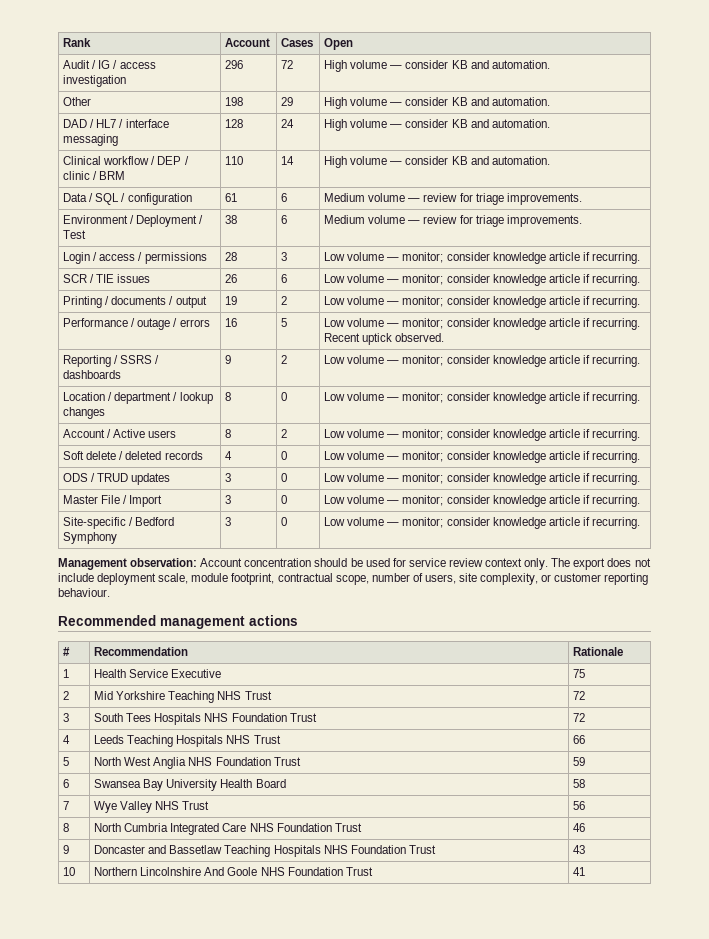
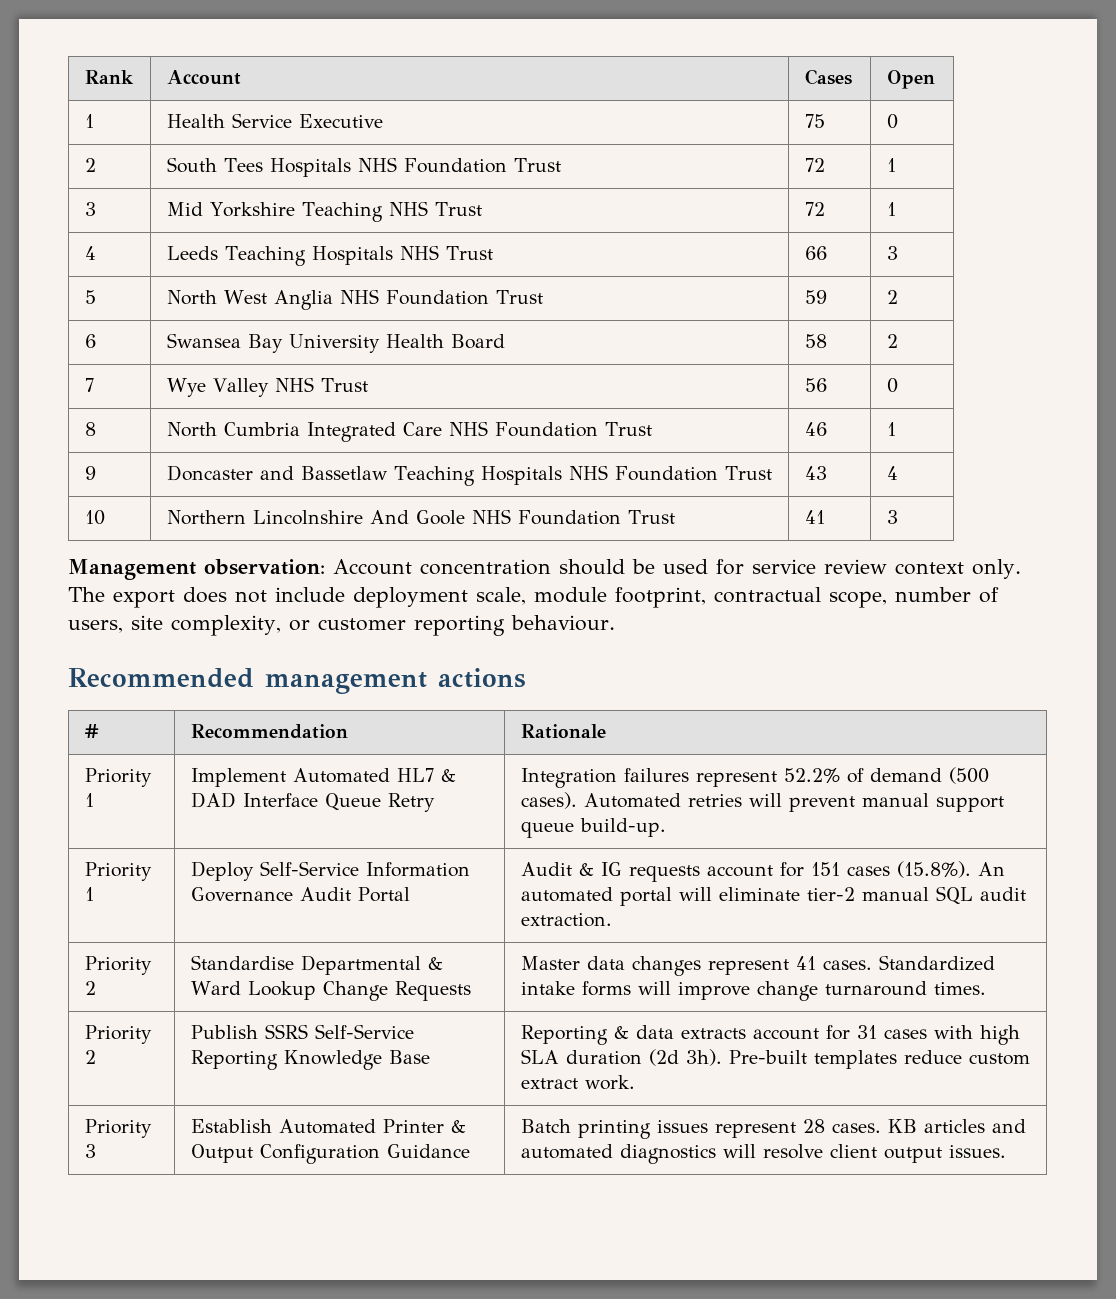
[63,60,156,69] [63,75,127,87] [225,60,244,69] [281,60,294,69] [324,60,550,72] [63,97,92,106] [225,97,244,106] [281,97,294,106] [324,97,550,109] [63,119,169,128] [63,134,119,146] [225,119,244,128] [281,119,295,128] [324,119,550,131] [63,156,189,165] [63,171,126,180] [225,156,244,165] [281,156,295,165] [324,156,550,168] [63,193,192,205] [225,193,238,202] [281,193,288,202] [324,193,582,205] [63,215,204,227] [63,230,87,239] [225,215,238,224] [281,215,288,224] [324,215,582,227] [63,252,207,264] [225,252,238,261] [281,252,288,261] [324,252,640,264] [63,274,151,283] [225,274,238,283] [281,274,288,283] [324,274,640,286] [63,296,207,308] [225,296,238,305] [281,296,288,305] [324,296,640,308] [63,318,210,330] [225,318,238,327] [281,318,288,327] [324,318,640,330] [324,333,445,345] [63,355,160,367] [63,370,122,379] [225,355,232,364] [281,355,288,364] [324,355,640,367] [63,392,213,404] [63,407,106,419] [225,392,232,401] [281,392,288,401] [324,392,640,404] [63,429,177,438] [225,429,232,438] [281,429,288,438] [324,429,640,441] [63,451,203,460] [225,451,233,460] [281,451,288,460] [324,451,640,463] [63,473,171,485] [225,473,232,482] [281,473,288,482] [324,473,640,485] [63,495,163,507] [225,495,232,504] [281,495,288,504] [324,495,640,507] [63,517,175,529] [63,532,118,544] [225,517,232,526] [281,517,288,526] [324,517,640,529] Audit / IG / access investigation | 296 | 72 | High volume — consider KB and automation. // Other | 198 | 29 | High volume — consider KB and automation. // DAD / HL7 / interface messaging | 128 | 24 | High volume — consider KB and automation. // Clinical workflow / DEP / clinic / BRM | 110 | 14 | High volume — consider KB and automation. // Data / SQL / configuration | 61 | 6 | Medium volume — review for triage improvements. // Environment / Deployment / Test | 38 | 6 | Medium volume — review for triage improvements. // Login / access / permissions | 28 | 3 | Low volume — monitor; consider knowledge article if recurring. // SCR / TIE issues | 26 | 6 | Low volume — monitor; consider knowledge article if recurring. // Printing / documents / output | 19 | 2 | Low volume — monitor; consider knowledge article if recurring. // Performance / outage / errors | 16 | 5 | Low volume — monitor; consider knowledge article if recurring. Recent uptick observed. // Reporting / SSRS / dashboards | 9 | 2 | Low volume — monitor; consider knowledge article if recurring. // Location / department / lookup changes | 8 | 0 | Low volume — monitor; consider knowledge article if recurring. // Account / Active users | 8 | 2 | Low volume — monitor; consider knowledge article if recurring. // Soft delete / deleted records | 4 | 0 | Low volume — monitor; consider knowledge article if recurring. // ODS / TRUD updates | 3 | 0 | Low volume — monitor; consider knowledge article if recurring. // Master File / Import | 3 | 0 | Low volume — monitor; consider knowledge article if recurring. // Site-specific / Bedford Symphony | 3 | 0 | Low volume — monitor; consider knowledge article if recurring. -> [84,114,94,128] [166,113,383,128] [804,114,825,128] [886,114,898,129] [84,158,96,172] [166,157,561,177] [804,158,825,172] [886,158,896,172] [84,202,96,216] [166,201,482,222] [804,202,825,216] [886,202,896,216] [84,246,96,260] [166,245,493,266] [804,246,827,260] [886,246,898,260] [84,290,96,304] [166,289,543,310] [804,290,827,304] [886,290,898,304] [84,334,96,348] [166,333,505,353] [804,334,827,348] [886,334,898,348] [84,378,94,392] [166,377,368,397] [804,378,827,392] [886,378,898,393] [84,422,96,436] [166,421,652,442] [804,422,827,436] [886,422,896,436] [84,466,96,480] [166,465,772,486] [804,466,827,480] [886,466,898,480] [84,510,105,525] [166,509,675,525] [804,510,825,524] [886,510,898,524] 1 | Health Service Executive | 75 | 0 // 2 | South Tees Hospitals NHS Foundation Trust | 72 | 1 // 3 | Mid Yorkshire Teaching NHS Trust | 72 | 1 // 4 | Leeds Teaching Hospitals NHS Trust | 66 | 3 // 5 | North West Anglia NHS Foundation Trust | 59 | 2 // 6 | Swansea Bay University Health Board | 58 | 2 // 7 | Wye Valley NHS Trust | 56 | 0 // 8 | North Cumbria Integrated Care NHS Foundation Trust | 46 | 1 // 9 | Doncaster and Bassetlaw Teaching Hospitals NHS Foundation Trust | 43 | 4 // 10 | Northern Lincolnshire And Goole NHS Foundation Trust | 41 | 3
[63,669,70,678] [94,669,222,678] [573,669,586,678] [63,691,70,700] [94,691,272,703] [573,691,586,700] [63,713,70,722] [94,713,317,725] [573,713,586,722] [63,735,71,744] [94,735,281,747] [573,735,586,744] [63,757,70,766] [94,757,301,769] [573,757,586,766] [63,779,70,788] [94,779,286,791] [573,779,586,788] [63,801,70,810] [94,801,210,813] [573,801,586,810] [63,823,70,832] [94,823,362,835] [573,823,586,832] [63,845,70,854] [94,845,436,857] [573,845,586,854] [63,867,76,876] [94,867,373,876] [573,867,586,876] 1 | Health Service Executive | 75 // 2 | Mid Yorkshire Teaching NHS Trust | 72 // 3 | South Tees Hospitals NHS Foundation Trust | 72 // 4 | Leeds Teaching Hospitals NHS Trust | 66 // 5 | North West Anglia NHS Foundation Trust | 59 // 6 | Swansea Bay University Health Board | 58 // 7 | Wye Valley NHS Trust | 56 // 8 | North Cumbria Integrated Care NHS Foundation Trust | 46 // 9 | Doncaster and Bassetlaw Teaching Hospitals NHS Foundation Trust | 43 // 10 | Northern Lincolnshire And Goole NHS Foundation Trust | 41 -> [84,768,152,787] [84,793,94,807] [190,768,456,787] [190,792,435,812] [520,767,989,788] [520,792,1004,812] [520,818,666,838] [84,862,152,881] [84,887,94,901] [190,861,470,881] [190,887,410,902] [520,861,1005,882] [520,886,1026,906] [520,913,612,927] [84,956,152,975] [84,981,96,995] [190,955,443,975] [190,981,471,1001] [520,955,995,976] [520,981,986,1001] [84,1025,152,1044] [84,1050,96,1064] [190,1024,414,1039] [190,1050,430,1070] [520,1025,1020,1045] [520,1049,1030,1069] [520,1075,635,1090] [84,1119,152,1138] [84,1144,96,1158] [190,1119,466,1134] [190,1144,470,1164] [520,1119,1026,1139] [520,1144,1006,1164] Priority 1 | Implement Automated HL7 & DAD Interface Queue Retry | Integration failures represent 52.2% of demand (500 cases). Automated retries will prevent manual support queue build-up. // Priority 1 | Deploy Self-Service Information Governance Audit Portal | Audit & IG requests account for 151 cases (15.8%). An automated portal will eliminate tier-2 manual SQL audit extraction. // Priority 2 | Standardise Departmental & Ward Lookup Change Requests | Master data changes represent 41 cases. Standardized intake forms will improve change turnaround times. // Priority 2 | Publish SSRS Self-Service Reporting Knowledge Base | Reporting & data extracts account for 31 cases with high SLA duration (2d 3h). Pre-built templates reduce custom extract work. // Priority 3 | Establish Automated Printer & Output Configuration Guidance | Batch printing issues represent 28 cases. KB articles and automated diagnostics will resolve client output issues.

